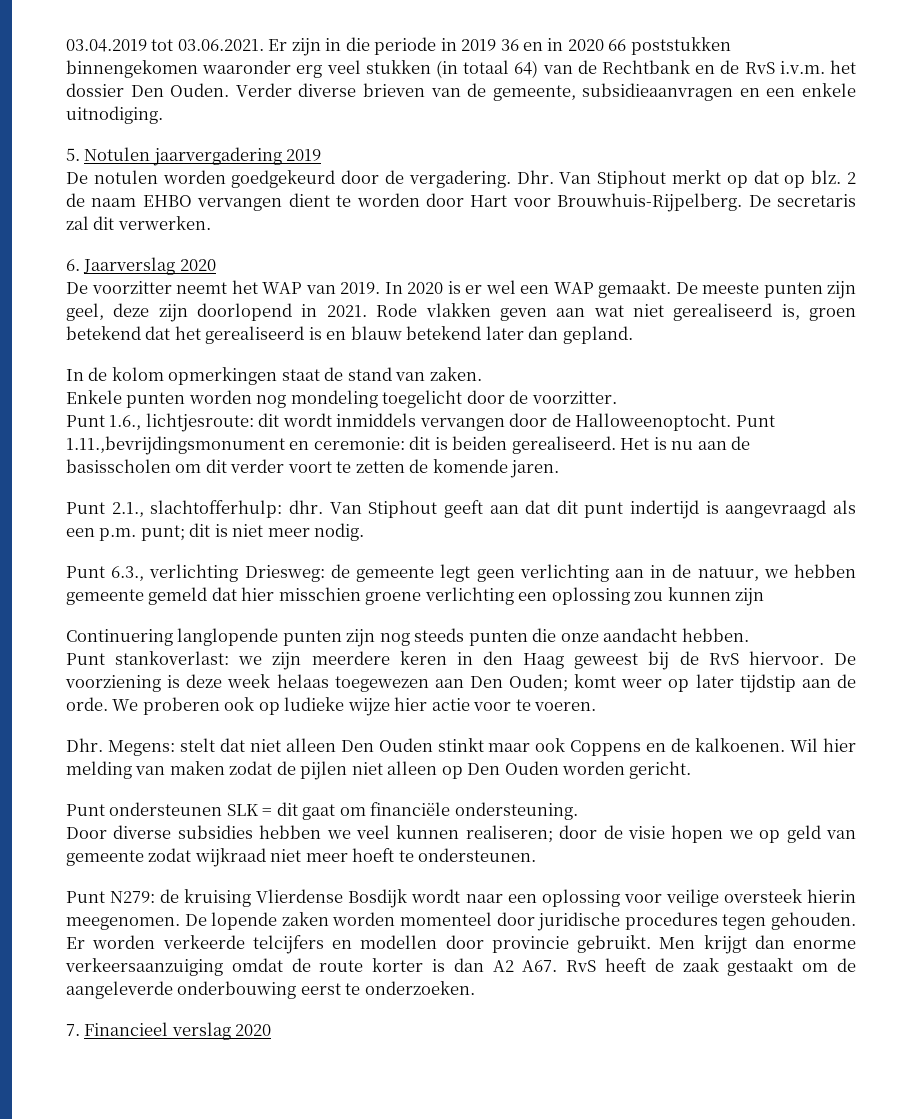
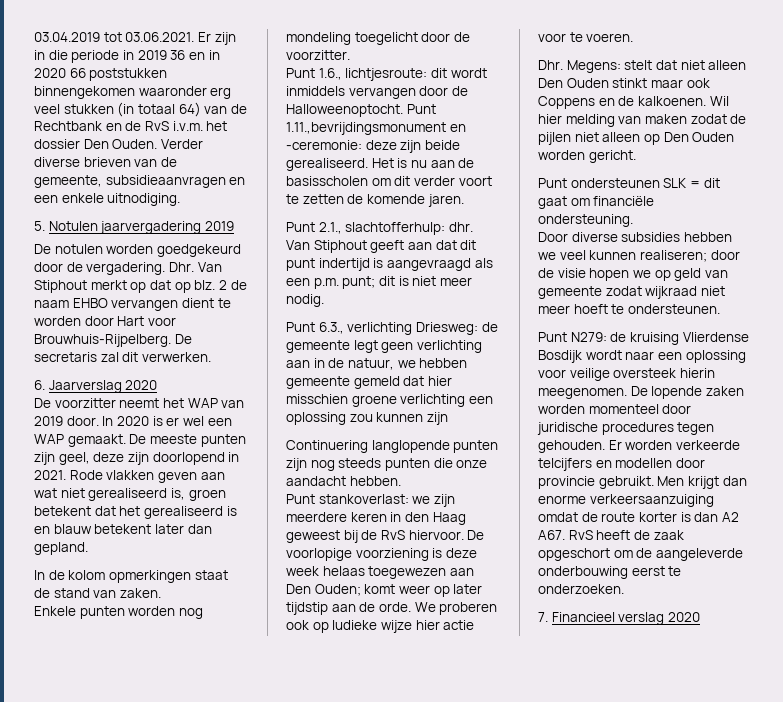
[340,282,380,294] 2019. -> [34,416,99,426] 2019 door.
[66,326,141,340] betekend -> [34,506,91,516] betekent
[406,326,482,340] betekend -> [94,524,152,534] betekent
[313,436,508,450] ceremonie: dit is beiden -> [286,140,460,153] -ceremonie: deze zijn beide
(856, 659) none -> [286,548,352,561] voorlopige
[727,958,794,976] gestaakt -> [538,548,610,561] opgeschort

